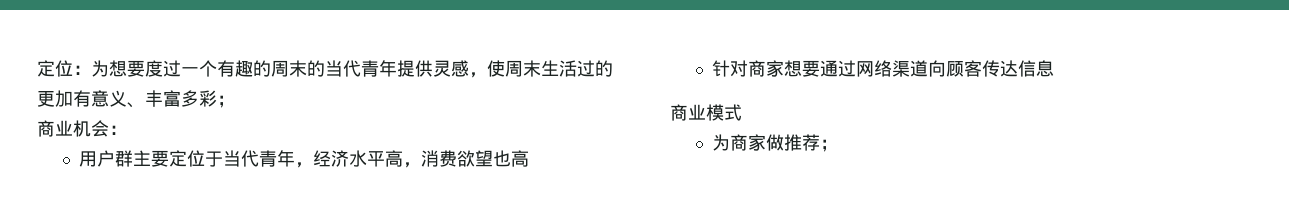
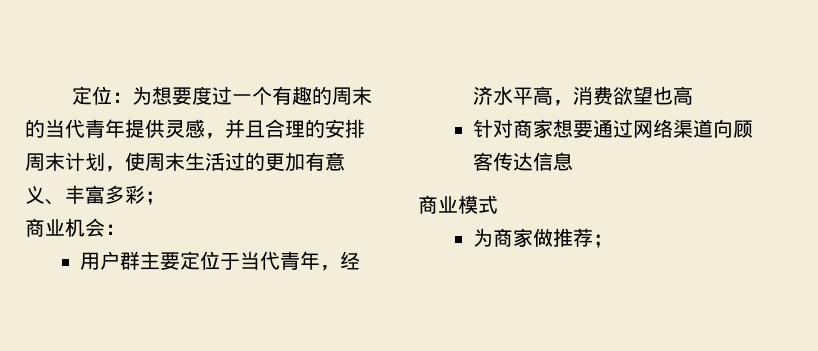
(487, 75) none -> [225,119,365,139] [25,152,125,172] 并且合理的安排周末计划，

